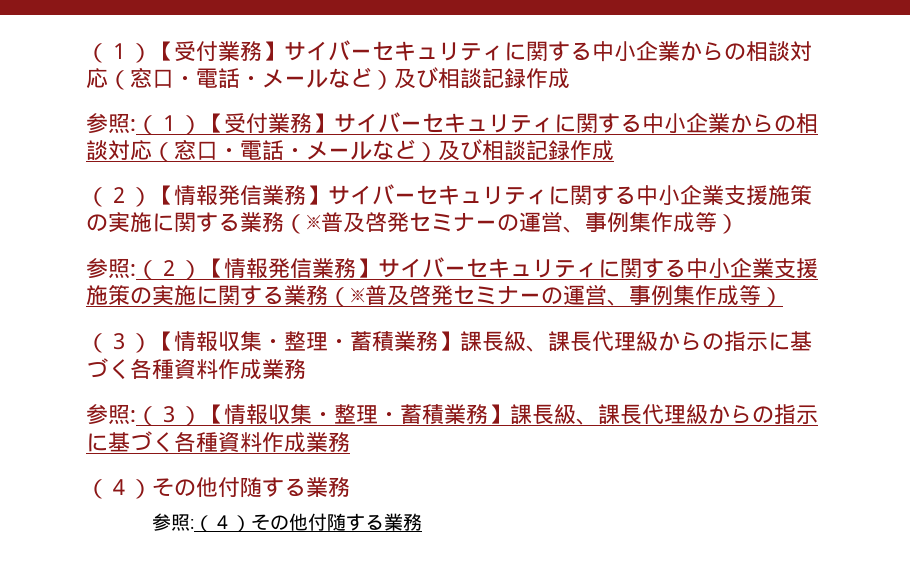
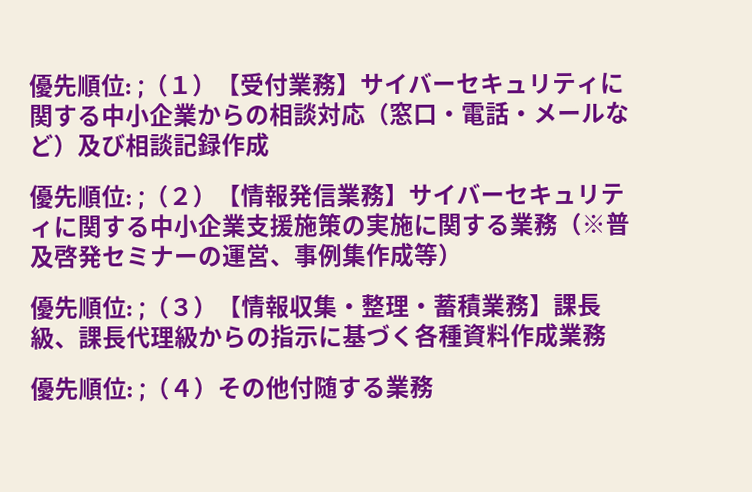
(86, 53) none -> [29,73,146,100] 優先順位: ;
[86,112,818,135] [86,139,614,162] 参照:（１）【受付業務】サイバーセキュリティに関する中小企業からの相談対応（窓口・電話・メールなど）及び相談記録作成 // -> [29,184,146,211] 優先順位: ;
[86,257,818,280] [86,285,783,307] 参照:（２）【情報発信業務】サイバーセキュリティに関する中小企業支援施策の実施に関する業務（※普及啓発セミナーの運営、事例集作成等） // -> [30,295,147,322] 優先順位: ;
[86,404,818,426] [86,431,350,453] [86,477,350,499] [151,513,422,532] 参照:（３）【情報収集・整理・蓄積業務】課長級、課長代理級からの指示に基づく各種資料作成業務 // （４）その他付随する業務 // 参照:（４）その他付随する業務 -> [30,374,435,403] 優先順位: ;（４）その他付随する業務

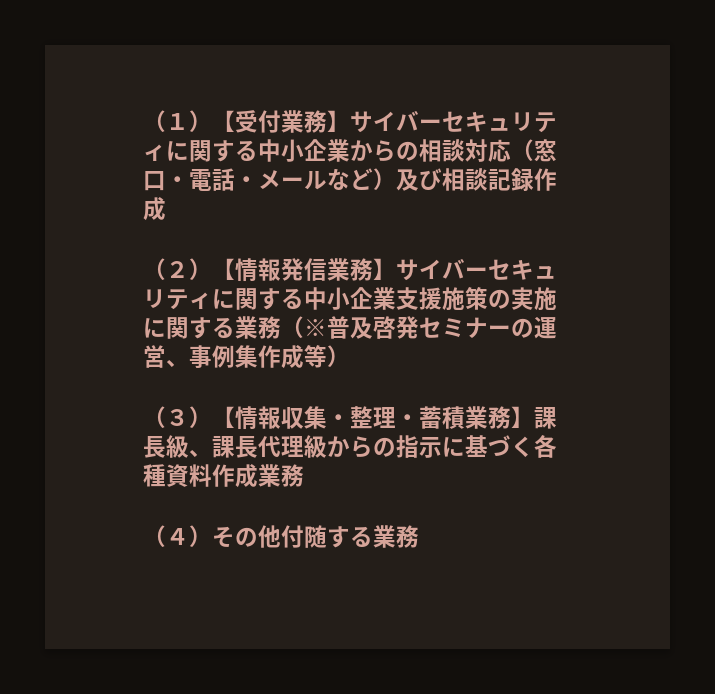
[29,73,146,100] 優先順位: ; -> (143, 121) none
[29,184,146,211] 優先順位: ; -> (166, 209) none
[30,295,147,322] 優先順位: ; -> (350, 356) none
[30,376,147,403] 優先順位: ; -> (304, 475) none

